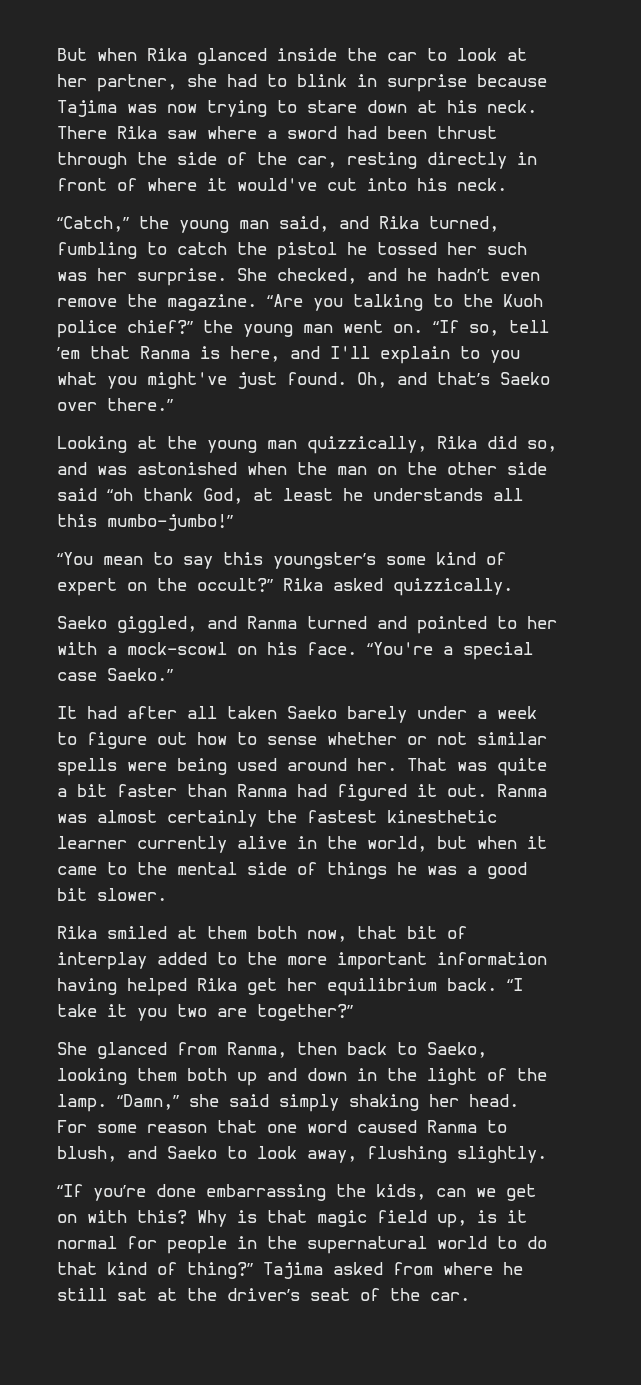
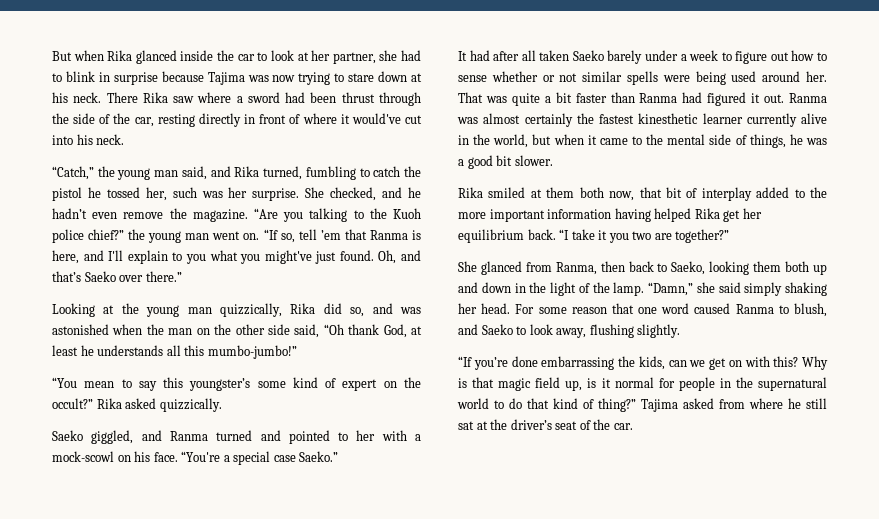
[447,242,477,255] her -> [145,187,167,201] her,
[57,488,133,501] said “oh -> [294,324,344,338] said, “Oh
[327,862,387,879] things -> [749,134,786,148] things,

